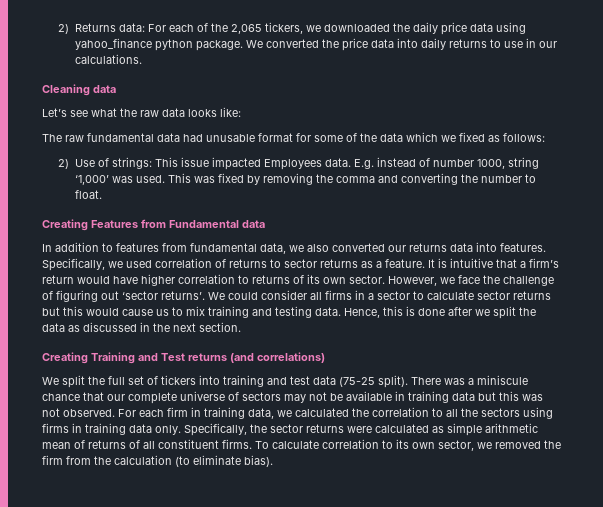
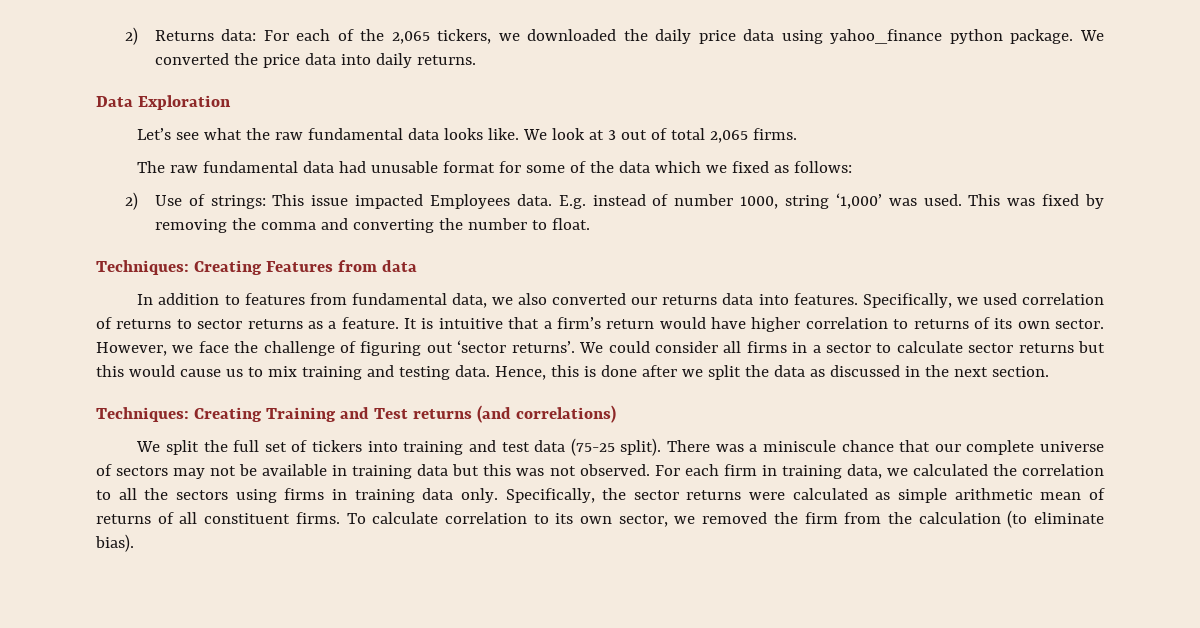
[448,38,557,48] [74,54,142,64] [42,84,116,96] returns to use in our calculations. // Cleaning data -> [416,55,476,65] [96,95,231,110] returns. // Data Exploration
(159, 113) none -> [308,128,404,140] fundamental
[220,107,241,117] like: -> [488,128,798,143] like. We look at 3 out of total 2,065 firms.
(102, 194) none -> [96,260,189,275] Techniques:
[169,220,239,228] Fundamental -> (377, 266) none
(241, 327) none -> [96,407,189,422] Techniques:

